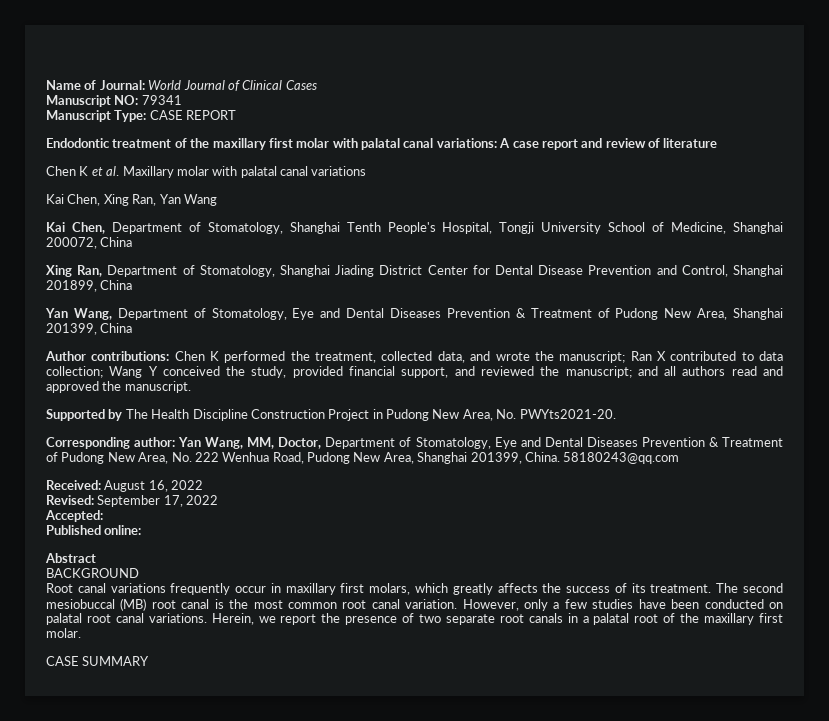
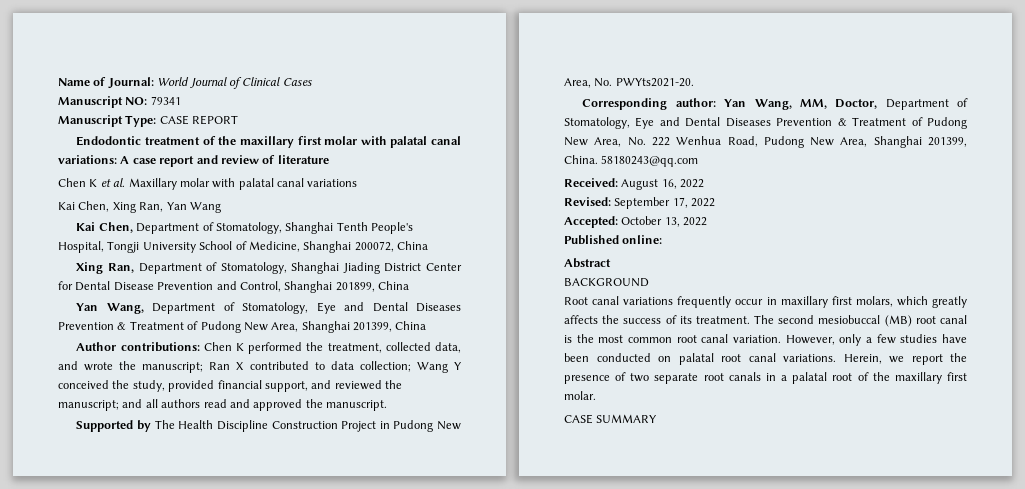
(103, 516) none -> [621,216,708,227] October 13, 2022

